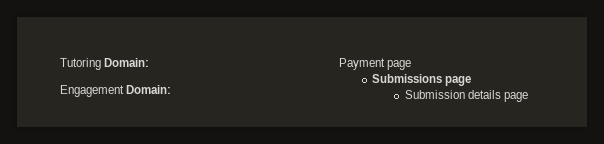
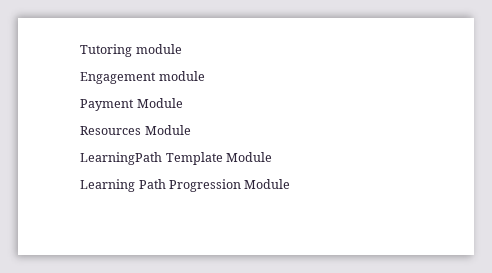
[103,58,149,67] Domain: -> [135,44,182,54] module
[125,85,171,94] Domain: -> [158,71,205,81] module
[386,60,411,70] [372,74,472,86] [404,90,528,102] page // Submissions page // Submission details page -> [136,98,183,108] [80,125,191,135] [80,152,273,165] [80,179,291,192] Module // Resources Module // LearningPath Template Module // Learning Path Progression Module

